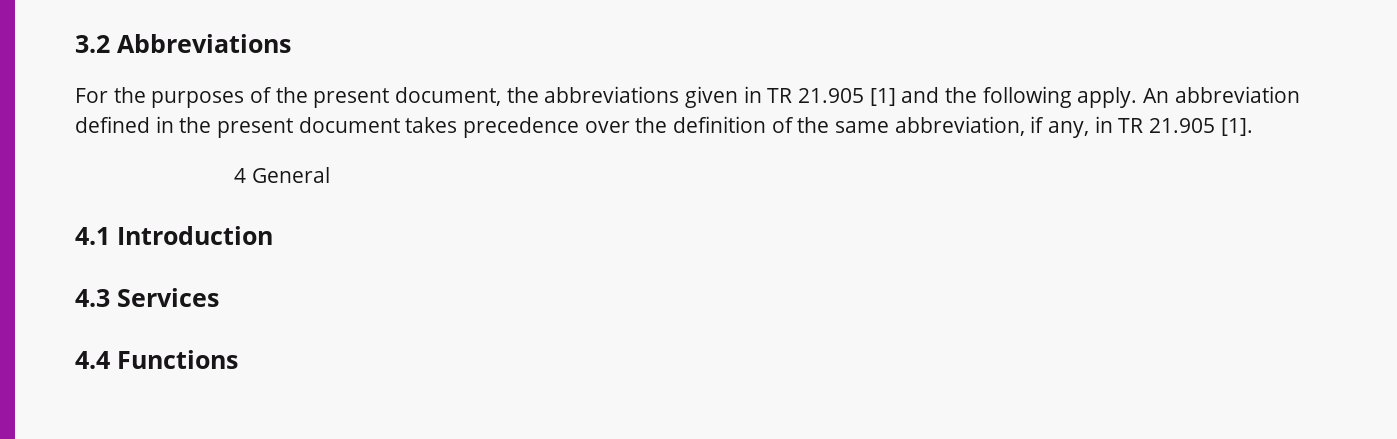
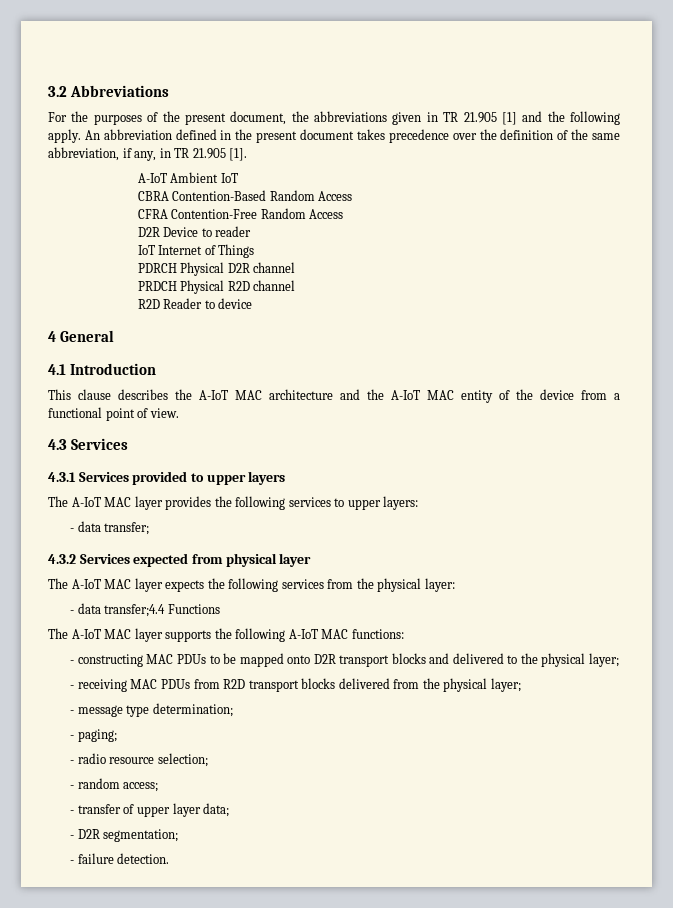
[233,167,330,183] [75,226,273,245] [75,288,219,307] [75,350,238,369] 4 General // 4.1 Introduction // 4.3 Services // 4.4 Functions -> [137,172,238,183] [137,190,353,201] [137,208,344,219] [137,226,252,237] [137,244,255,258] [137,262,296,276] [137,280,296,294] [137,298,253,309] [48,330,115,342] [48,363,156,375] [48,389,620,403] [48,407,179,421] [48,438,128,450] [48,471,286,485] [48,496,419,510] [70,521,150,535] [48,553,312,567] [48,578,455,592] [70,603,221,617] [48,628,404,642] [70,653,619,667] [70,678,521,692] [70,703,234,717] [70,729,117,742] [70,753,209,767] [70,778,159,792] [70,803,230,817] [70,829,179,842] [70,853,170,864] A-IoT Ambient IoT // CBRA Contention-Based Random Access // CFRA Contention-Free Random Access // D2R Device to reader // IoT Internet of Things // PDRCH Physical D2R channel // PRDCH Physical R2D channel // R2D Reader to device // 4 General // 4.1 Introduction // This clause describes the A-IoT MAC architecture and the A-IoT MAC entity of the device from a functional point of view. // 4.3 Services // 4.3.1 Services provided to upper layers // The A-IoT MAC layer provides the following services to upper layers: // - data transfer; // 4.3.2 Services expected from physical layer // The A-IoT MAC layer expects the following services from the physical layer: // - data transfer;4.4 Functions // The A-IoT MAC layer supports the following A-IoT MAC functions: // - constructing MAC PDUs to be mapped onto D2R transport blocks and delivered to the physical layer; // - receiving MAC PDUs from R2D transport blocks delivered from the physical layer; // - message type determination; // - paging; // - radio resource selection; // - random access; // - transfer of upper layer data; // - D2R segmentation; // - failure detection.

